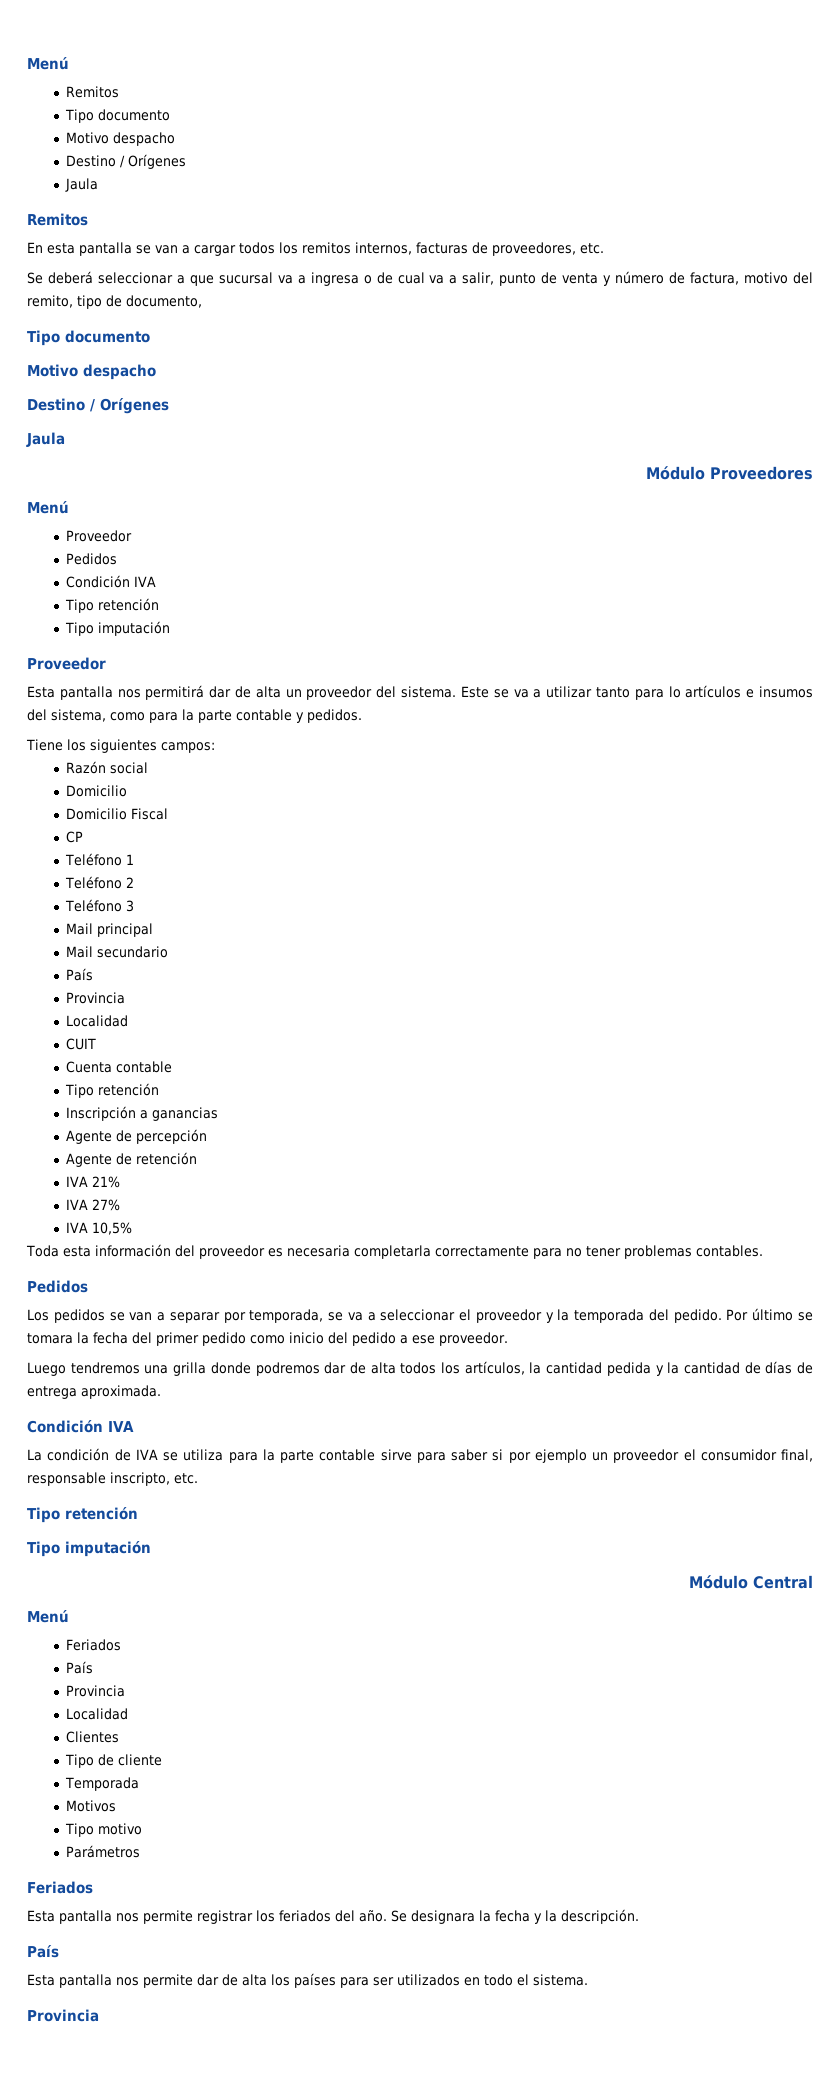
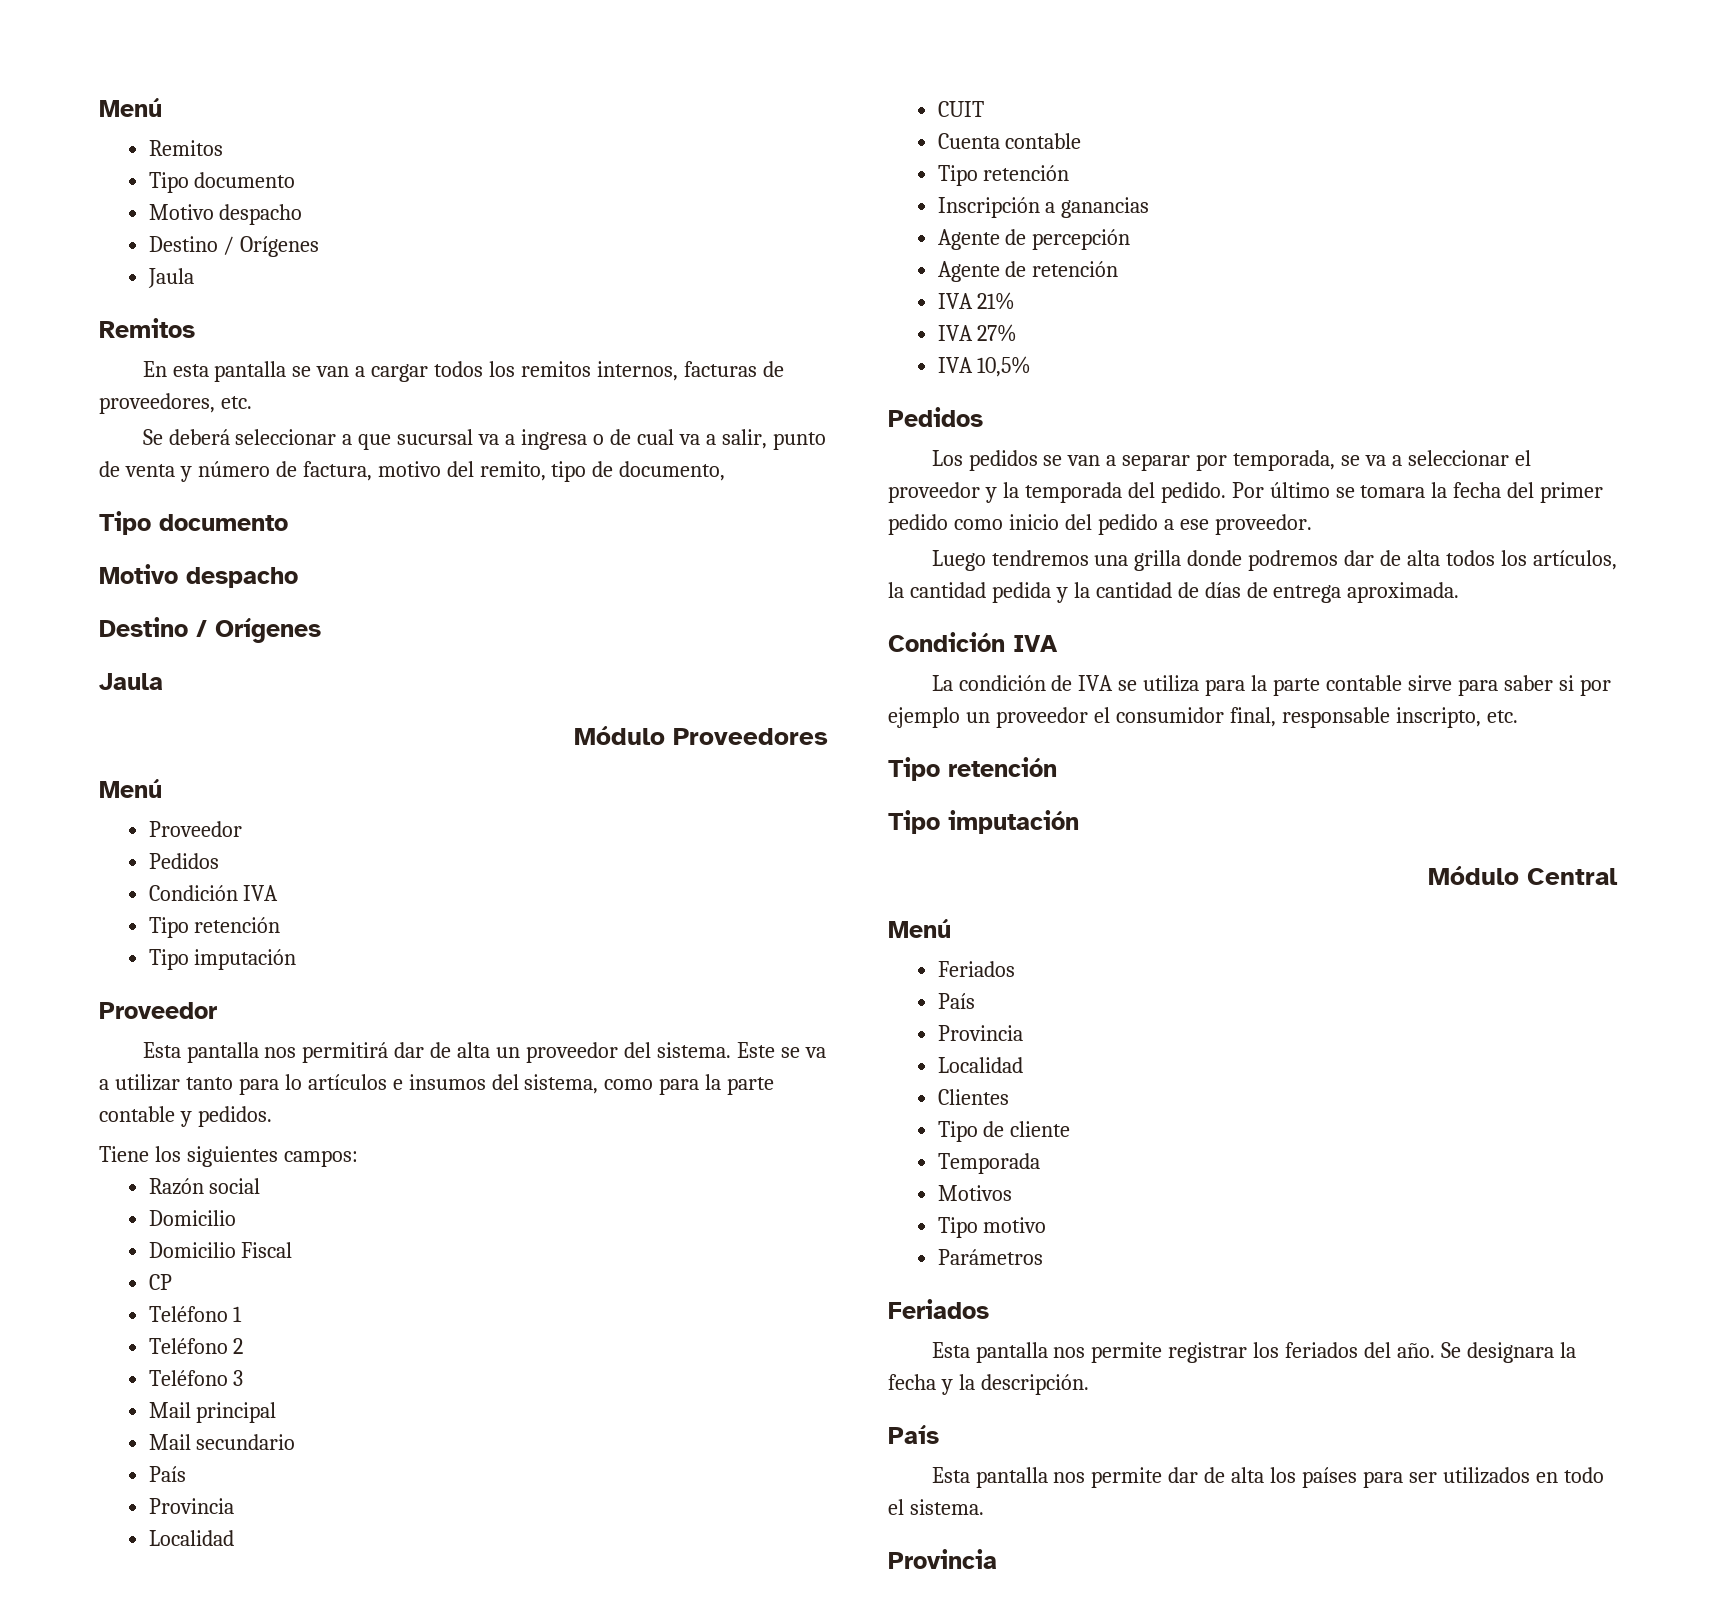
[26,1244,763,1259] // Toda esta información del proveedor es necesaria completarla correctamente para no tener problemas contables. -> (1032, 366) none

